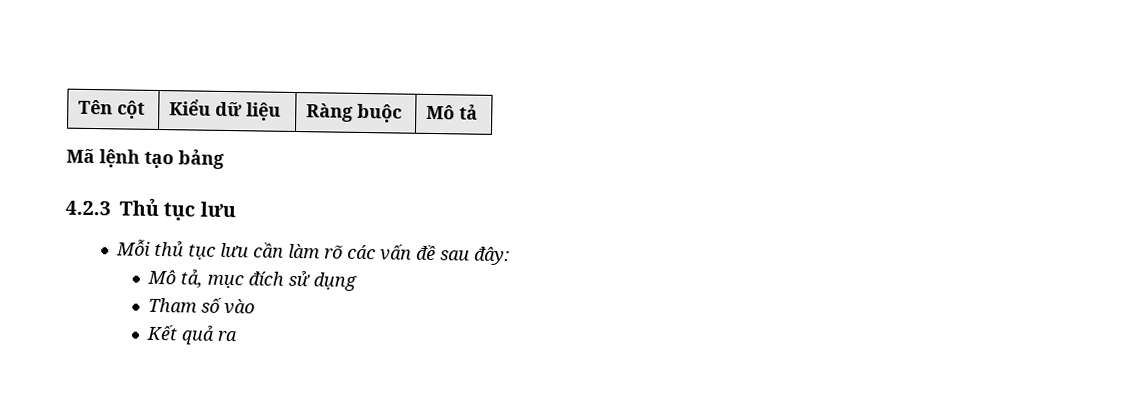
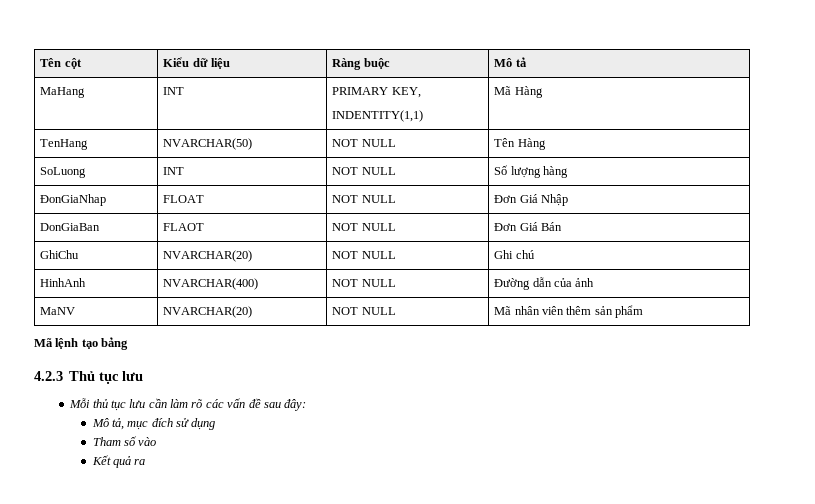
(479, 112) none -> [40,87,86,98] [163,87,185,95] [332,87,421,98] [332,110,424,122] [494,86,543,98] [40,139,89,150] [163,138,253,150] [332,139,396,147] [494,138,546,150] [40,167,87,178] [163,167,185,175] [332,167,396,175] [494,165,568,178] [40,194,107,206] [163,195,205,203] [332,195,396,203] [494,194,568,206] [40,223,101,231] [163,223,205,231] [332,223,396,231] [494,222,562,231] [40,250,80,259] [163,250,253,262] [332,251,396,259] [494,250,535,259] [40,278,87,287] [163,278,259,290] [332,279,396,287] [494,277,595,290] [40,307,76,315] [163,306,253,318] [332,307,396,315] [494,305,644,318] // MaHang | INT | PRIMARY KEY, // INDENTITY(1,1) | Mã Hàng // TenHang | NVARCHAR(50) | NOT NULL | Tên Hàng // SoLuong | INT | NOT NULL | Số lượng hàng // ĐonGiaNhap | FLOAT | NOT NULL | Đơn Giá Nhập // DonGiaBan | FLAOT | NOT NULL | Đơn Giá Bán // GhiChu | NVARCHAR(20) | NOT NULL | Ghi chú // HinhAnh | NVARCHAR(400) | NOT NULL | Đường dẫn của ảnh // MaNV | NVARCHAR(20) | NOT NULL | Mã nhân viên thêm sản phẩm

